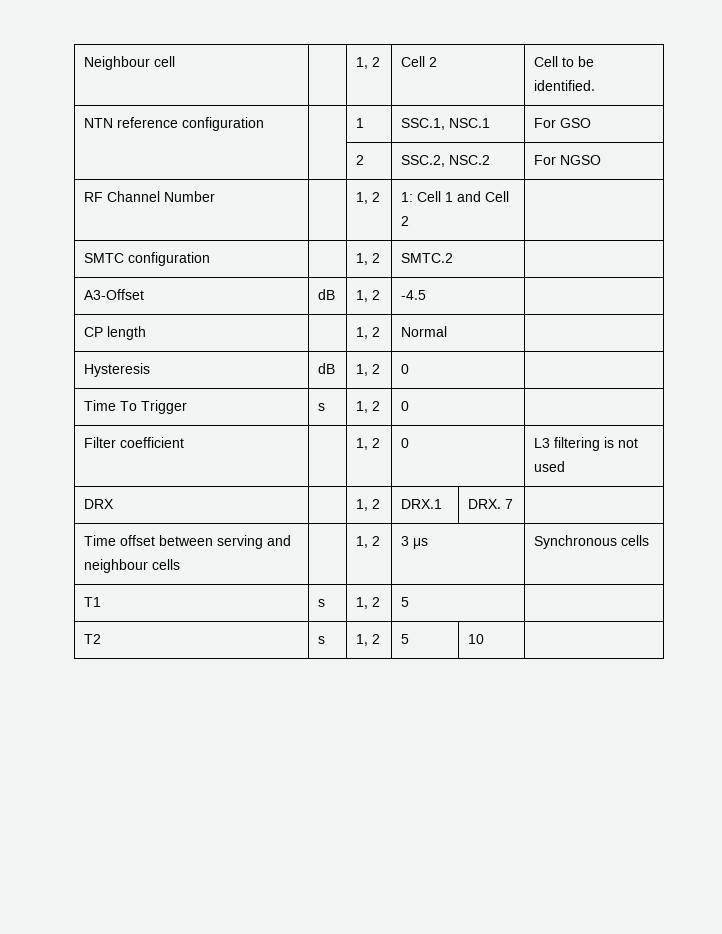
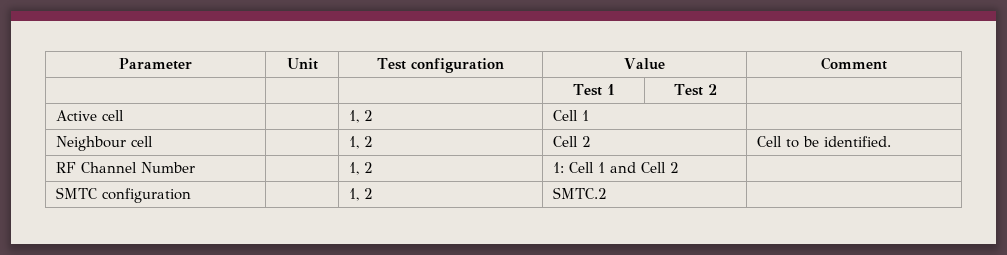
(84, 63) none -> [119,58,192,70] [286,58,318,70] [377,58,504,73] [624,58,666,70] [821,57,888,70] [572,84,615,96] [674,84,717,96] [55,110,124,121] [348,110,373,123] [552,110,589,121] Parameter | Unit | Test configuration | Value | Comment // | | | Test 1 | Test 2 | // Active cell | | 1, 2 | Cell 1 | //
[84,117,265,131] [356,118,365,128] [401,118,491,130] [534,118,592,128] [356,155,365,165] [401,155,491,167] [534,155,602,165] // NTN reference configuration | | 1 | SSC.1, NSC.1 | For GSO // | | 2 | SSC.2, NSC.2 | For NGSO -> (891, 141) none
[84,289,145,300] [318,289,336,300] [356,290,381,302] [401,290,427,300] [84,326,147,340] [356,327,381,339] [401,326,448,337] [84,363,151,377] [318,363,336,374] [356,364,381,376] [401,364,410,374] [84,400,188,414] [318,403,326,411] [356,401,381,413] [401,401,410,411] [84,437,185,448] [356,438,381,450] [401,438,410,448] [534,437,639,451] [534,461,566,472] [84,499,115,509] [356,499,381,511] [401,499,443,509] [468,499,514,509] [84,535,292,549] [84,559,181,573] [356,536,381,548] [401,536,429,549] [534,535,650,549] [84,597,102,607] [318,599,326,607] [356,597,381,609] [401,597,410,607] [84,634,102,644] [318,636,326,644] [356,634,381,646] [401,634,410,644] [468,634,485,644] // A3-Offset | dB | 1, 2 | -4.5 | // CP length | | 1, 2 | Normal | // Hysteresis | dB | 1, 2 | 0 | // Time To Trigger | s | 1, 2 | 0 | // Filter coefficient | | 1, 2 | 0 | L3 filtering is not used // DRX | | 1, 2 | DRX.1 | DRX. 7 | // Time offset between serving and neighbour cells | | 1, 2 | 3 μs | Synchronous cells // T1 | s | 1, 2 | 5 | // T2 | s | 1, 2 | 5 | 10 | -> (607, 193) none

